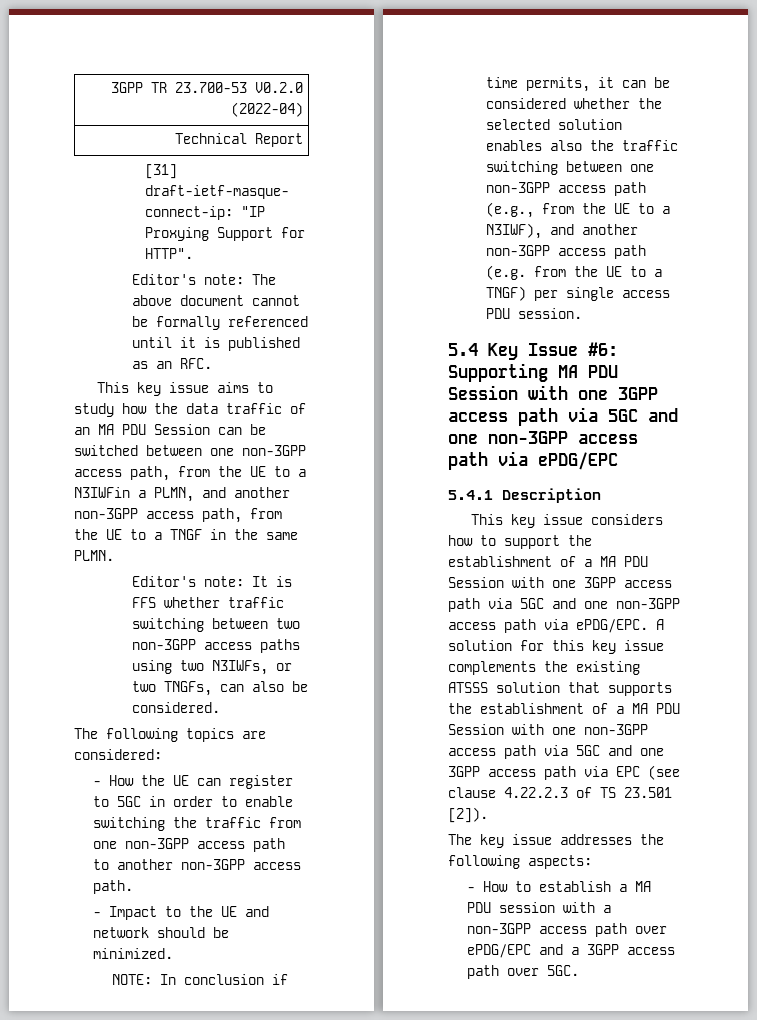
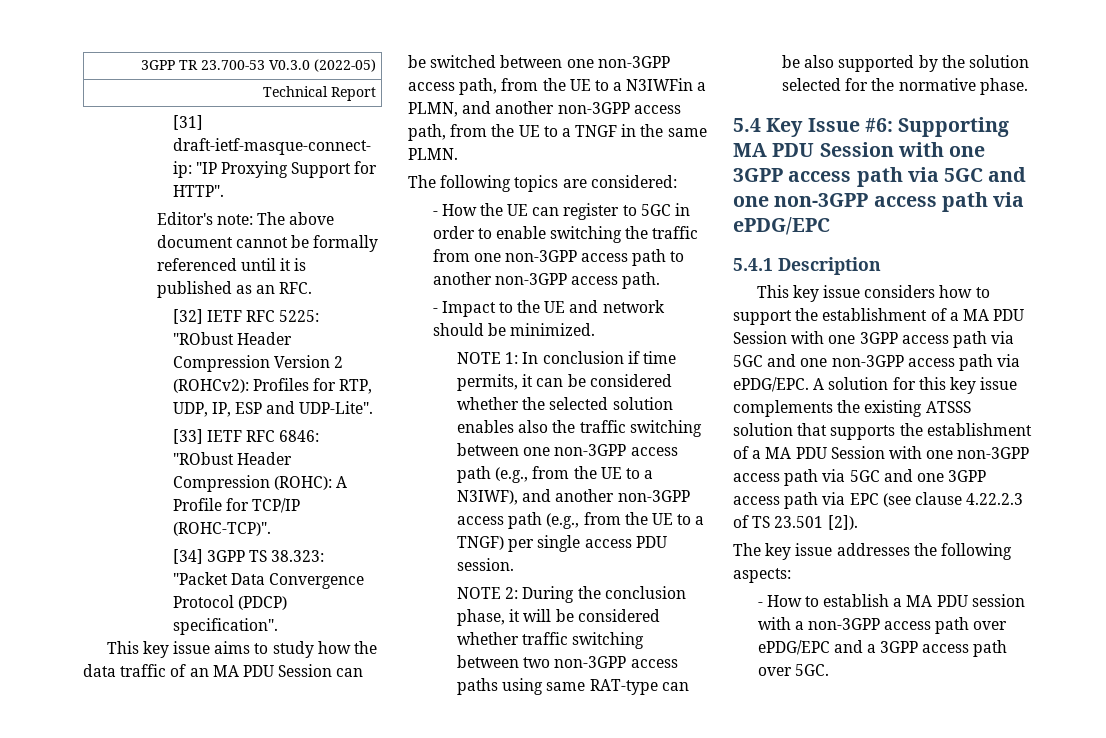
[254,82,303,93] [230,102,303,117] V0.2.0 (2022-04) -> [268,59,376,72] V0.3.0 (2022-05)
(212, 363) none -> [172,309,320,324] [172,332,292,345] [172,355,344,372] [172,378,373,394] [172,401,374,417] [172,429,320,444] [172,452,292,465] [172,475,348,492] [172,498,301,513] [172,522,271,536] [172,549,325,564] [172,572,365,589] [172,595,287,610] [172,618,278,635] // [32] IETF RFC 5225: "RObust Header Compression Version 2 (ROHCv2): Profiles for RTP, UDP, IP, ESP and UDP-Lite". // [33] IETF RFC 6846: "RObust Header Compression (ROHC): A Profile for TCP/IP (ROHC-TCP)". // [34] 3GPP TS 38.323: "Packet Data Convergence Protocol (PDCP) specification".
[131,576,292,587] [131,597,284,608] [131,618,300,632] [131,639,300,653] [131,660,292,675] [131,681,308,696] [131,702,220,713] // Editor's note: It is FFS whether traffic switching between two non-3GPP access paths using two N3IWFs, or two TNGFs, can also be considered. -> (458, 154) none
[112,974,153,985] NOTE: -> [457,352,519,364] NOTE 1:
[486,265,527,280] (e.g. -> [546,513,580,529] (e.g.,
(583, 313) none -> [457,586,686,603] [457,609,660,626] [457,632,645,649] [457,655,678,668] [457,678,689,695] [782,55,1029,72] [782,78,1028,95] // NOTE 2: During the conclusion phase, it will be considered whether traffic switching between two non-3GPP access paths using same RAT-type can be also supported by the solution selected for the normative phase.

